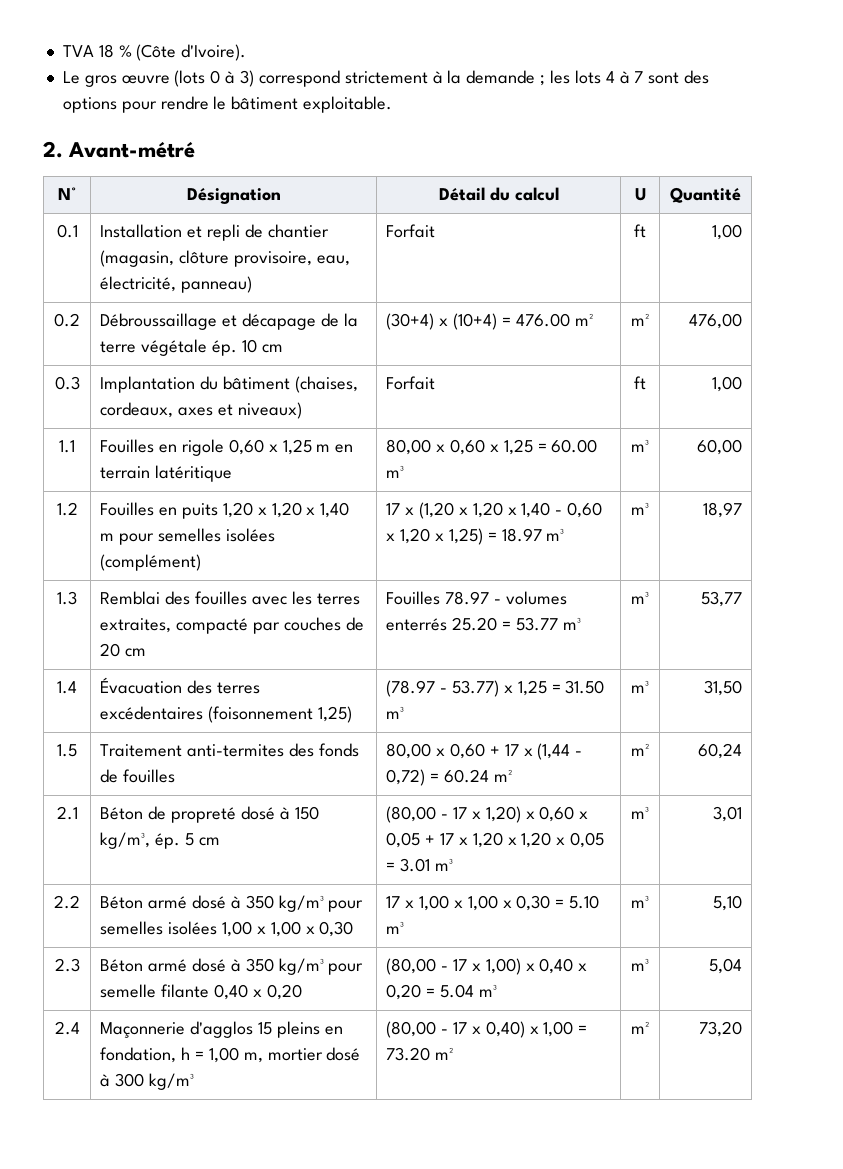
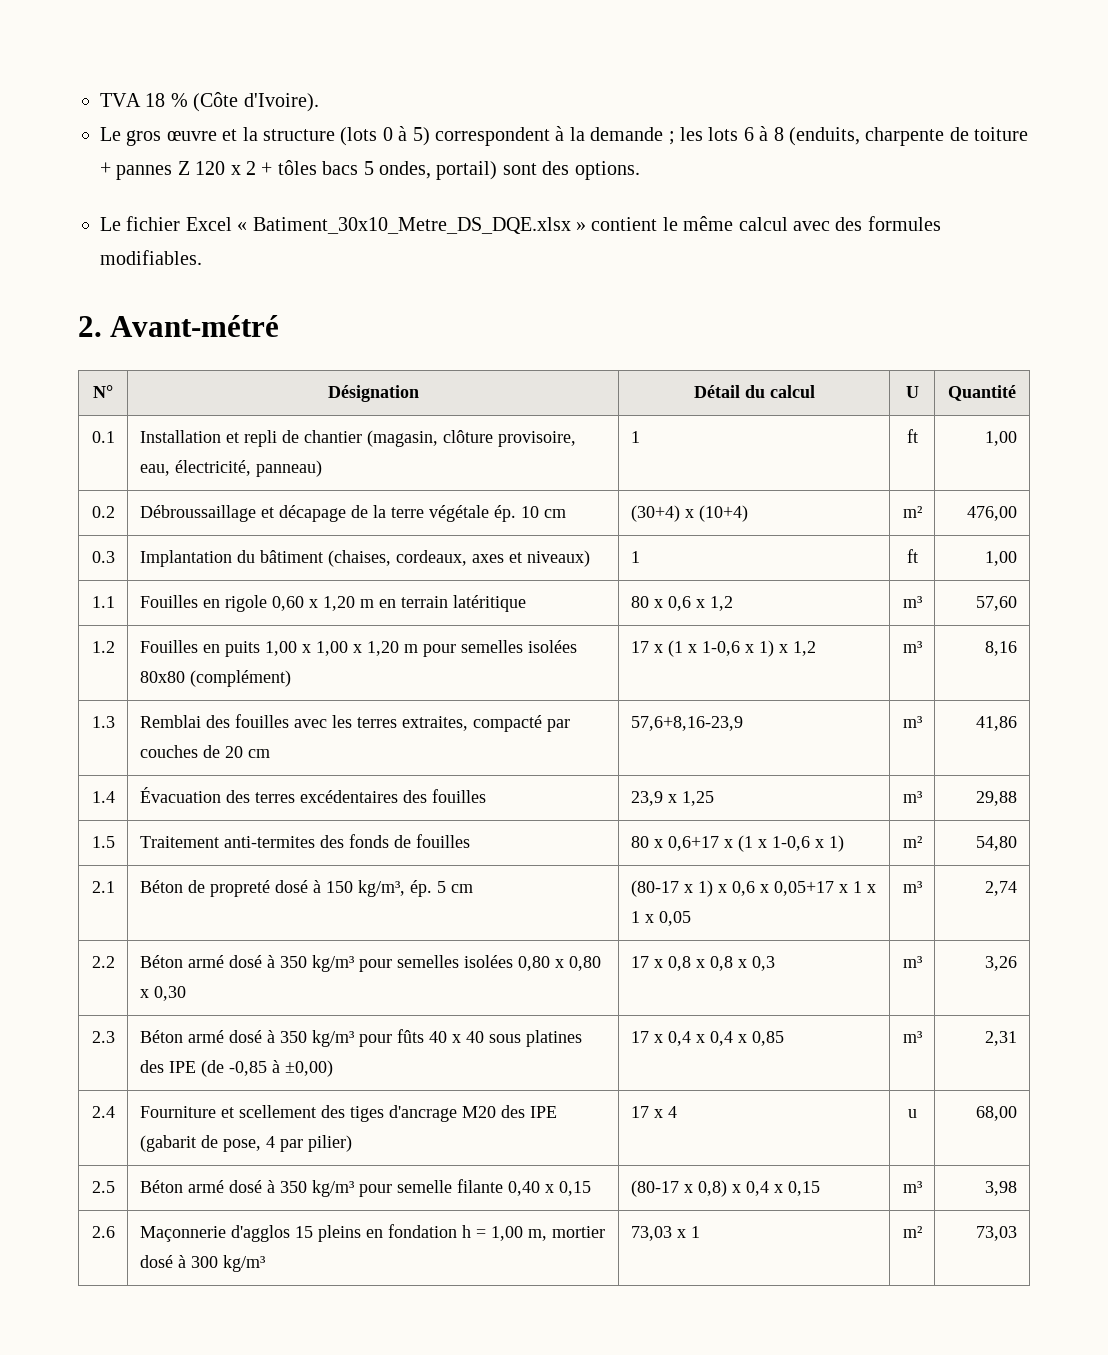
[174,70,428,87] (lots 0 à 3) correspond strictement -> [222,126,550,146] et la structure (lots 0 à 5) correspondent
[605,70,710,84] [62,96,393,113] 4 à 7 sont des options pour rendre le bâtiment exploitable. -> [743,126,1029,146] [100,160,640,180] [100,216,941,234] [100,250,202,265] 6 à 8 (enduits, charpente de toiture + pannes Z 120 x 2 + tôles bacs 5 ondes, portail) sont des options. // Le fichier Excel « Batiment_30x10_Metre_DS_DQE.xlsx » contient le même calcul avec des formules modifiables.
[386,224,436,238] Forfait -> [630,431,640,443] 1
[501,313,593,327] = 476.00 m² -> (748, 513) none
[386,376,436,390] Forfait -> [630,551,640,563] 1
[282,439,312,455] 1,25 -> [322,596,355,611] 1,20
[386,439,598,455] [386,465,405,478] [631,439,649,452] [696,439,742,455] 80,00 x 0,60 x 1,25 = 60.00 m³ | m³ | 60,00 -> [630,596,733,611] [902,596,923,608] [976,596,1018,611] 80 x 0,6 x 1,2 | m³ | 57,60
[222,502,350,518] 1,20 x 1,20 x 1,40 -> [264,641,399,656] 1,00 x 1,00 x 1,20
(275, 535) none -> [139,671,185,683] 80x80
[418,502,603,519] [386,528,565,545] [631,502,649,515] [702,502,742,518] (1,20 x 1,20 x 1,40 - 0,60 x 1,20 x 1,25) = 18.97 m³ | m³ | 18,97 -> [667,640,816,657] [902,641,923,653] [985,641,1018,656] (1 x 1-0,6 x 1) x 1,2 | m³ | 8,16
[386,591,567,605] [386,617,581,631] [631,591,649,604] [700,591,742,607] Fouilles 78.97 - volumes enterrés 25.20 = 53.77 m³ | m³ | 53,77 -> [630,716,743,731] [902,716,923,728] [976,716,1018,731] 57,6+8,16-23,9 | m³ | 41,86
[208,706,352,723] [386,680,605,697] [386,706,405,719] [631,680,649,693] [703,680,742,696] (foisonnement 1,25) | (78.97 - 53.77) x 1,25 = 31.50 m³ | m³ | 31,50 -> [402,789,486,803] [630,791,714,806] [902,791,923,803] [976,791,1018,806] des fouilles | 23,9 x 1,25 | m³ | 29,88
[386,743,583,760] [386,769,512,786] [631,743,649,756] [697,743,742,759] 80,00 x 0,60 + 17 x (1,44 - 0,72) = 60.24 m² | m² | 60,24 -> [630,835,844,852] [902,836,922,848] [976,836,1018,851] 80 x 0,6+17 x (1 x 1-0,6 x 1) | m² | 54,80
[386,806,589,823] [386,832,605,848] [386,858,453,872] [631,806,649,819] [712,806,742,822] (80,00 - 17 x 1,20) x 0,60 x 0,05 + 17 x 1,20 x 1,20 x 0,05 = 3.01 m³ | m³ | 3,01 -> [630,880,876,897] [630,911,691,926] [902,881,923,893] [985,881,1018,896] (80-17 x 1) x 0,6 x 0,05+17 x 1 x 1 x 0,05 | m³ | 2,74
[221,921,301,937] 1,00 x 1,00 -> [517,956,601,971] 0,80 x 0,80
[418,895,600,911] [386,921,405,934] [631,895,649,908] [712,895,742,911] 1,00 x 1,00 x 0,30 = 5.10 m³ | m³ | 5,10 -> [667,956,775,971] [902,956,923,968] [985,956,1018,971] 0,8 x 0,8 x 0,3 | m³ | 3,26
(80, 965) none -> [139,1029,582,1047] [139,1060,333,1077] [630,1031,784,1046] [902,1031,923,1043] [985,1031,1018,1046] [91,1106,115,1118] [139,1105,557,1122] [139,1135,352,1152] [630,1106,677,1118] [907,1109,917,1118] [976,1106,1018,1121] [91,1181,115,1193] | Béton armé dosé à 350 kg/m³ pour fûts 40 x 40 sous platines des IPE (de -0,85 à ±0,00) | 17 x 0,4 x 0,4 x 0,85 | m³ | 2,31 // 2.4 | Fourniture et scellement des tiges d'ancrage M20 des IPE (gabarit de pose, 4 par pilier) | 17 x 4 | u | 68,00 // 2.5
[266,984,302,1000] [386,958,588,975] [386,984,497,1000] [631,958,649,971] [708,958,742,974] [54,1021,80,1035] 0,20 | (80,00 - 17 x 1,00) x 0,40 x 0,20 = 5.04 m³ | m³ | 5,04 // 2.4 -> [558,1181,591,1196] [630,1180,820,1197] [902,1181,923,1193] [985,1181,1018,1196] [91,1226,115,1238] 0,15 | (80-17 x 0,8) x 0,4 x 0,15 | m³ | 3,98 // 2.6
[100,1047,177,1063] fondation, -> [387,1224,457,1238] fondation
[386,1021,588,1038] [386,1047,454,1061] [631,1021,649,1034] [698,1021,742,1037] (80,00 - 17 x 0,40) x 1,00 = 73.20 m² | m² | 73,20 -> [630,1226,700,1241] [902,1226,922,1238] [976,1226,1018,1241] 73,03 x 1 | m² | 73,03

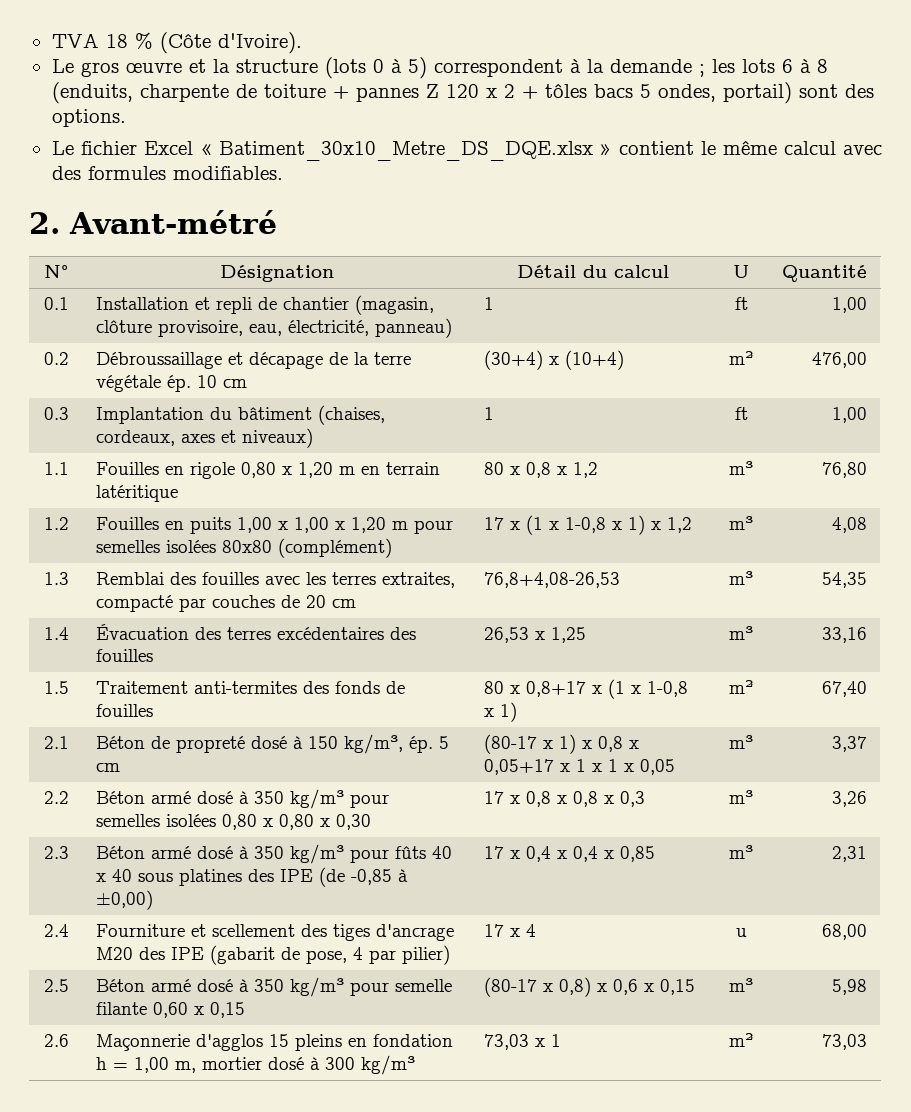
[271,596,304,611] 0,60 -> [240,462,276,478] 0,80
[667,596,733,611] [902,596,923,608] [976,596,1018,611] 0,6 x 1,2 | m³ | 57,60 -> [525,462,598,478] [729,461,753,475] [822,462,868,478] 0,8 x 1,2 | m³ | 76,80
[701,641,740,656] 1-0,6 -> [564,517,606,533] 1-0,8
[985,641,1018,656] 8,16 -> [832,517,868,533] 4,08
[630,716,743,731] [902,716,923,728] [976,716,1018,731] 57,6+8,16-23,9 | m³ | 41,86 -> [483,572,620,588] [729,571,753,585] [822,572,868,588] 76,8+4,08-26,53 | m³ | 54,35
[630,791,663,806] 23,9 -> [483,627,529,643] 26,53
[976,791,1018,806] 29,88 -> [822,627,868,643] 33,16
[667,835,810,852] 0,6+17 x (1 x 1-0,6 -> [525,679,688,699] 0,8+17 x (1 x 1-0,8
[976,836,1018,851] 54,80 -> [822,681,868,697] 67,40
[731,881,755,896] 0,6 -> [597,736,623,752] 0,8
[985,881,1018,896] 2,74 -> [832,736,868,752] 3,37
[507,1181,540,1196] 0,40 -> [152,1002,188,1018] 0,60
[745,1181,769,1196] 0,4 -> [612,979,638,995] 0,6
[985,1181,1018,1196] 3,98 -> [832,979,868,995] 5,98

